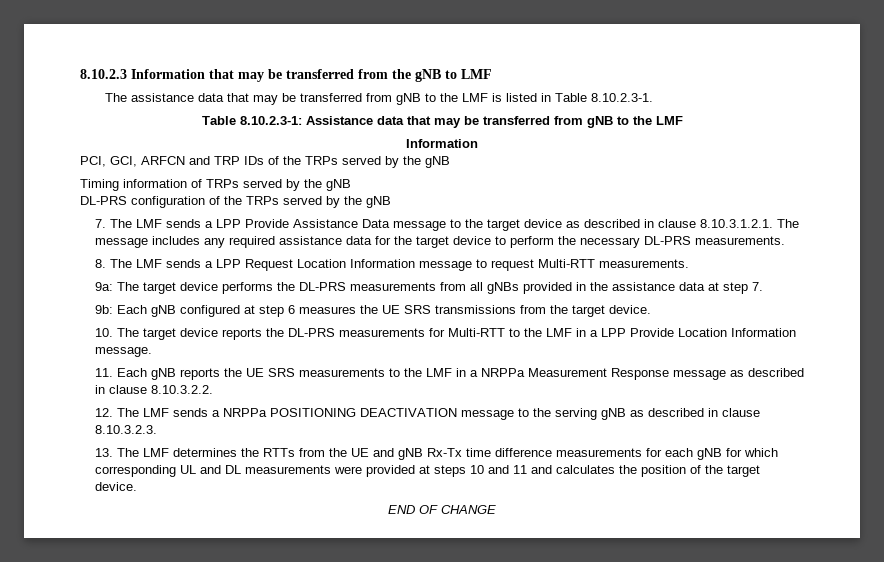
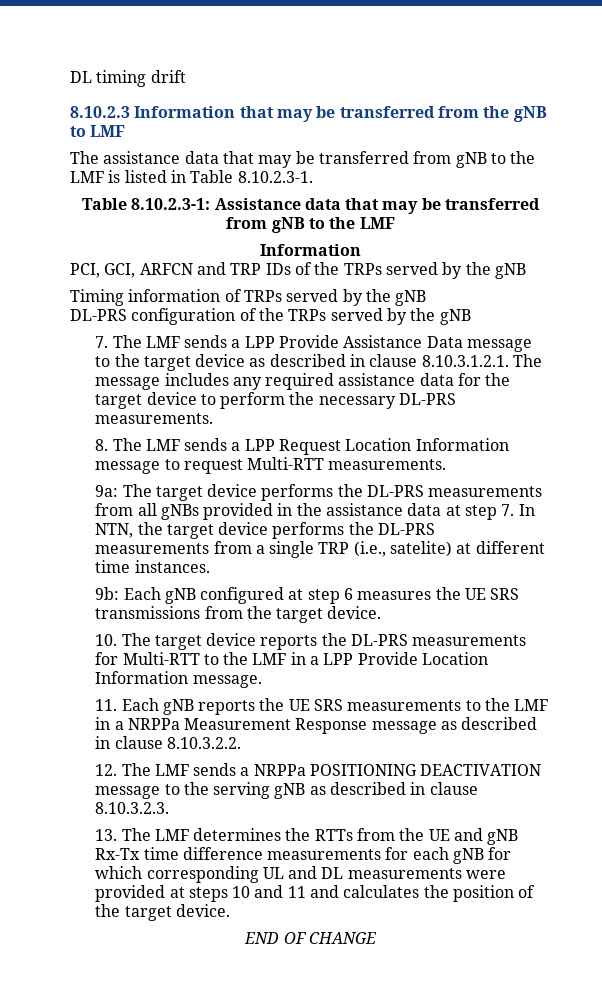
(80, 74) none -> [70,70,186,87] DL timing drift //
(763, 286) none -> [518,504,535,516] [95,522,436,539] [95,541,545,558] [95,560,210,573] In NTN, the target device performs the DL-PRS measurements from a single TRP (i.e., satelite) at different time instances.

